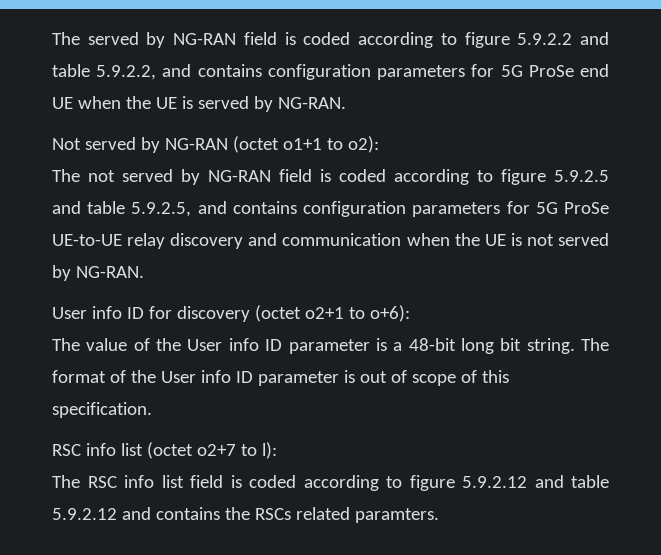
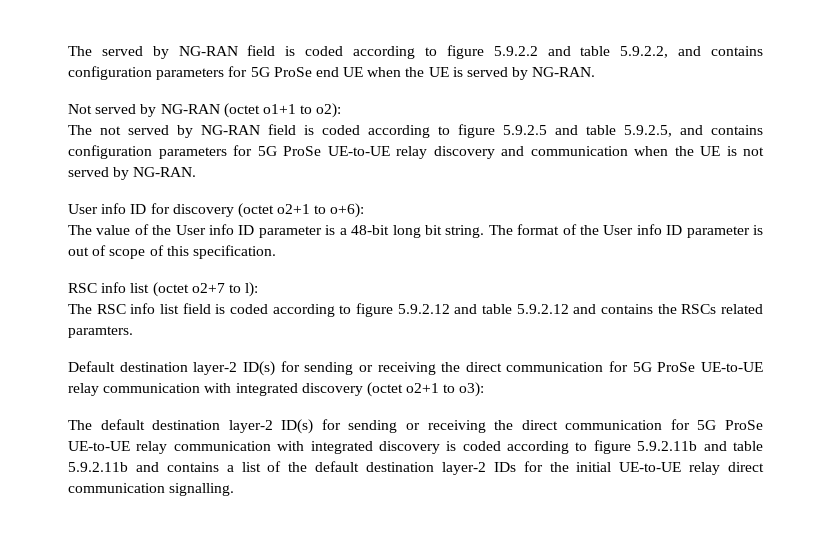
(439, 515) none -> [68,361,763,376] [68,382,485,397] [68,419,763,434] [68,440,763,454] [68,461,764,475] [68,483,235,496] // Default destination layer-2 ID(s) for sending or receiving the direct communication for 5G ProSe UE-to-UE relay communication with integrated discovery (octet o2+1 to o3): // The default destination layer-2 ID(s) for sending or receiving the direct communication for 5G ProSe UE-to-UE relay communication with integrated discovery is coded according to figure 5.9.2.11b and table 5.9.2.11b and contains a list of the default destination layer-2 IDs for the initial UE-to-UE relay direct communication signalling.

